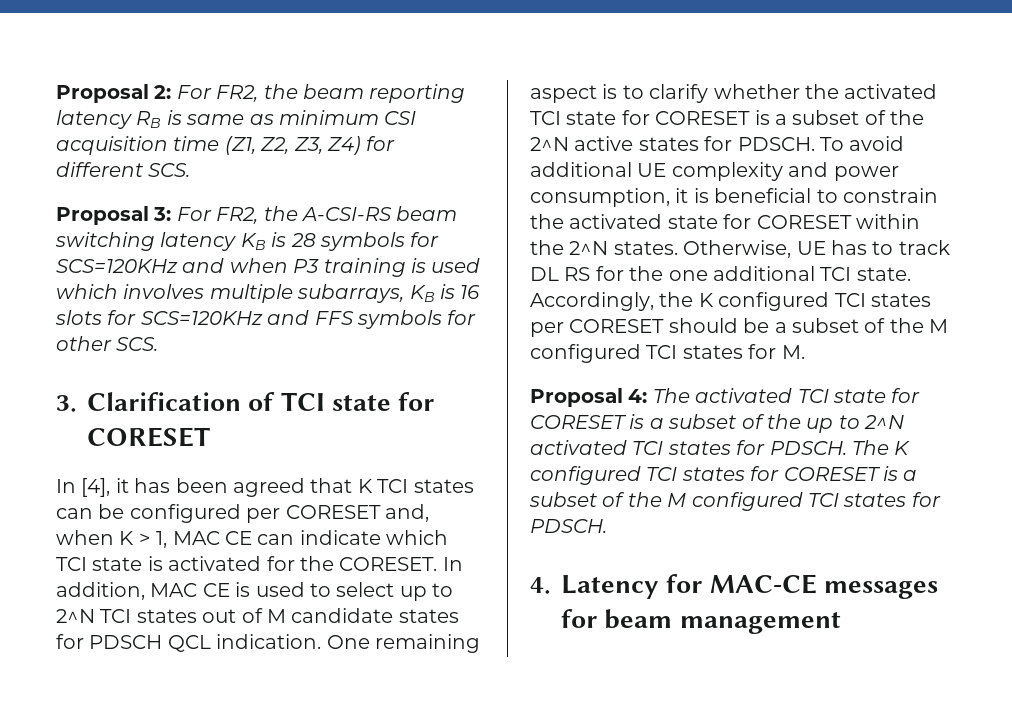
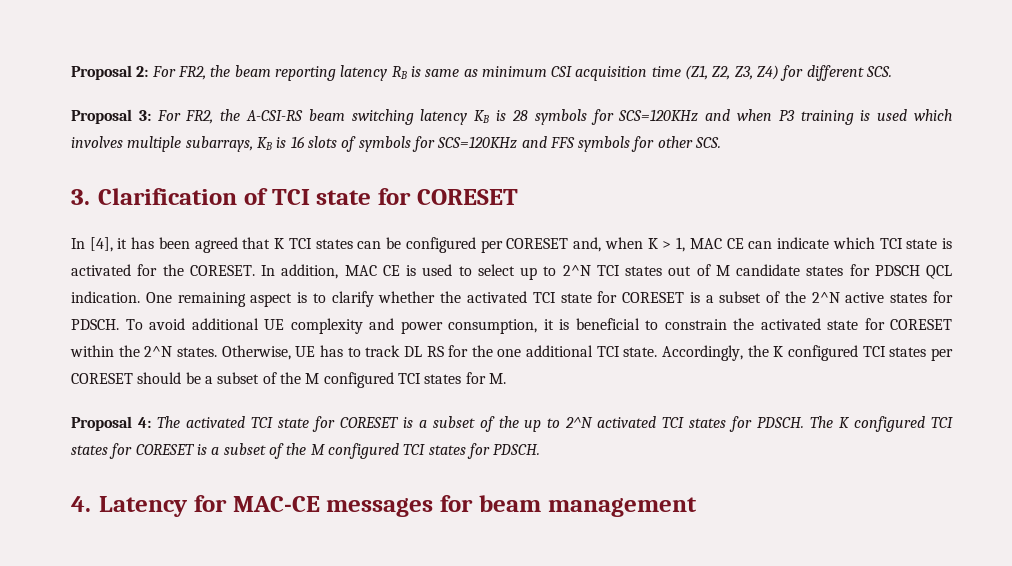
(102, 317) none -> [341,136,411,152] of symbols

